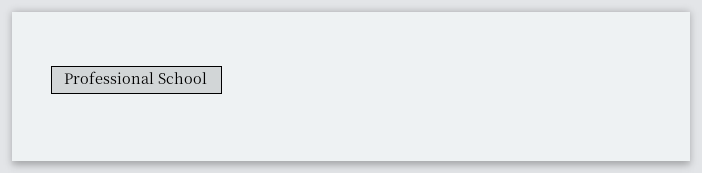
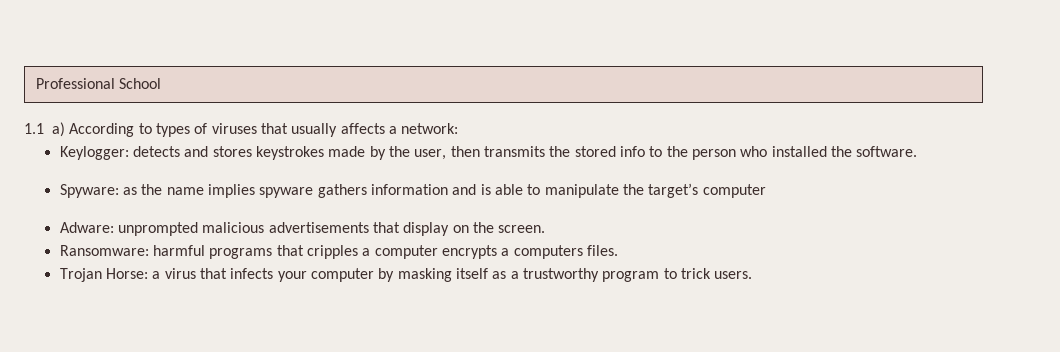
(207, 78) none -> [24,122,459,137] [59,146,918,160] [59,183,766,198] [59,222,546,236] [59,245,619,259] [59,268,753,282] // 1.1 a) According to types of viruses that usually affects a network: // Keylogger: detects and stores keystrokes made by the user, then transmits the stored info to the person who installed the software. // Spyware: as the name implies spyware gathers information and is able to manipulate the target’s computer // Adware: unprompted malicious advertisements that display on the screen. // Ransomware: harmful programs that cripples a computer encrypts a computers files. // Trojan Horse: a virus that infects your computer by masking itself as a trustworthy program to trick users.

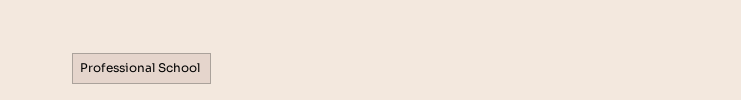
[24,122,459,137] [59,146,918,160] [59,183,766,198] [59,222,546,236] [59,245,619,259] [59,268,753,282] // 1.1 a) According to types of viruses that usually affects a network: // Keylogger: detects and stores keystrokes made by the user, then transmits the stored info to the person who installed the software. // Spyware: as the name implies spyware gathers information and is able to manipulate the target’s computer // Adware: unprompted malicious advertisements that display on the screen. // Ransomware: harmful programs that cripples a computer encrypts a computers files. // Trojan Horse: a virus that infects your computer by masking itself as a trustworthy program to trick users. -> (201, 68) none

